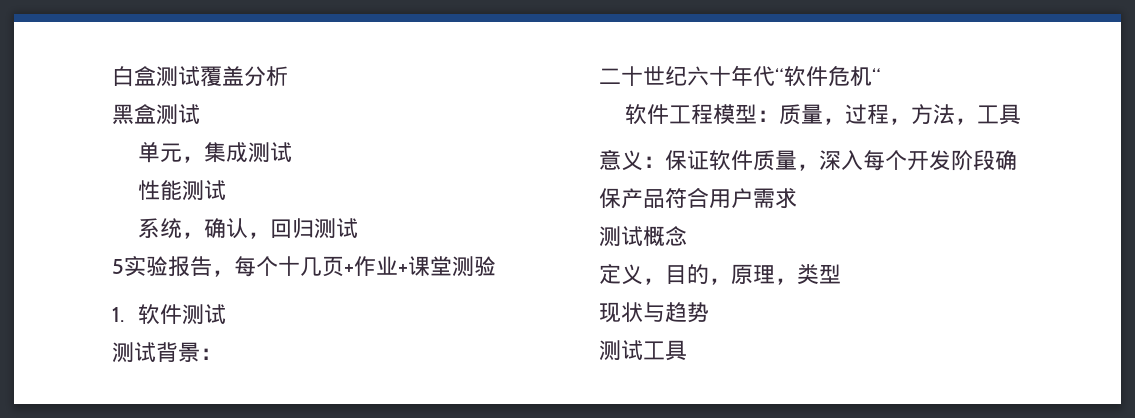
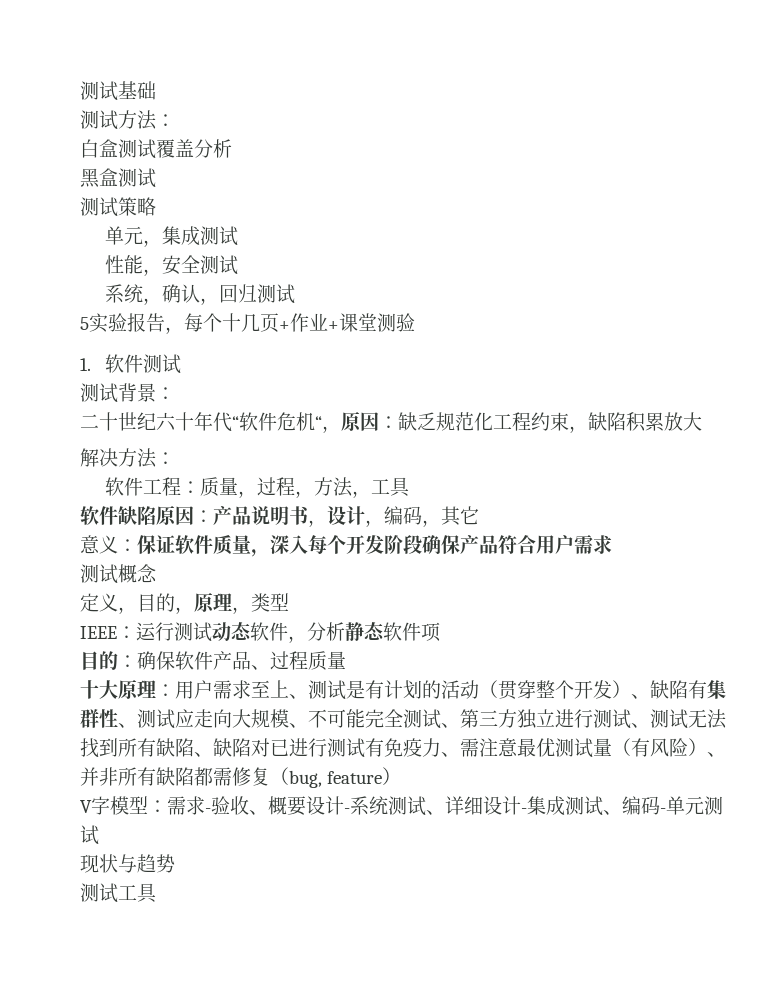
(112, 76) none -> [80,81,156,101] [80,110,175,130] 测试基础 // 测试方法： //
(200, 114) none -> [80,197,156,217] // 测试策略
(182, 190) none -> [143,255,201,276] ，安全
(881, 76) none -> [322,412,702,433] [80,448,175,468] ，原因：缺乏规范化工程约束，缺陷积累放大 // 解决方法：
[712,104,757,124] 模型 -> (182, 486) none
(1021, 114) none -> [80,506,479,527] // 软件缺陷原因：产品说明书，设计，编码，其它
(841, 274) none -> [80,622,441,643] [80,651,346,670] [80,680,726,700] [80,709,727,729] [80,738,726,758] [80,767,402,788] [80,796,723,816] [80,825,99,845] // IEEE：运行测试动态软件，分析静态软件项 // 目的：确保软件产品、过程质量 // 十大原理：用户需求至上、测试是有计划的活动（贯穿整个开发）、缺陷有集群性、测试应走向大规模、不可能完全测试、第三方独立进行测试、测试无法找到所有缺陷、缺陷对已进行测试有免疫力、需注意最优测试量（有风险）、并非所有缺陷都需修复（bug, feature） // V字模型：需求-验收、概要设计-系统测试、详细设计-集成测试、编码-单元测试

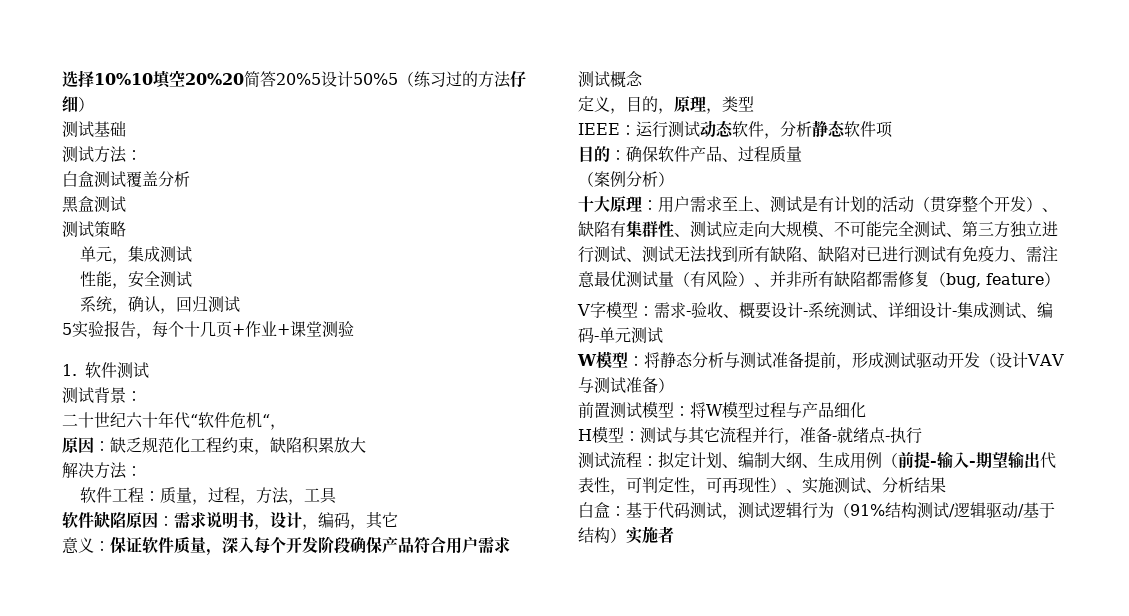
(80, 90) none -> [62,70,526,89] [62,96,94,112] 选择10%10填空20%20简答20%5设计50%5（练习过的方法仔细） //
(341, 429) none -> (286, 427) //
[213,506,251,525] 产品 -> [174,511,206,528] 需求
(346, 660) none -> [578,171,674,187] // （案例分析）
[80,854,175,873] [80,883,157,903] 现状与趋势 // 测试工具 -> [577,351,1064,370] [578,377,674,393] [578,401,866,418] [578,426,922,445] [578,451,1056,469] [578,477,946,495] [578,502,1055,520] [578,526,674,544] W模型：将静态分析与测试准备提前，形成测试驱动开发（设计VAV与测试准备） // 前置测试模型：将W模型过程与产品细化 // H模型：测试与其它流程并行，准备-就绪点-执行 // 测试流程：拟定计划、编制大纲、生成用例（前提-输入-期望输出代表性，可判定性，可再现性）、实施测试、分析结果 // 白盒：基于代码测试，测试逻辑行为（91%结构测试/逻辑驱动/基于结构）实施者

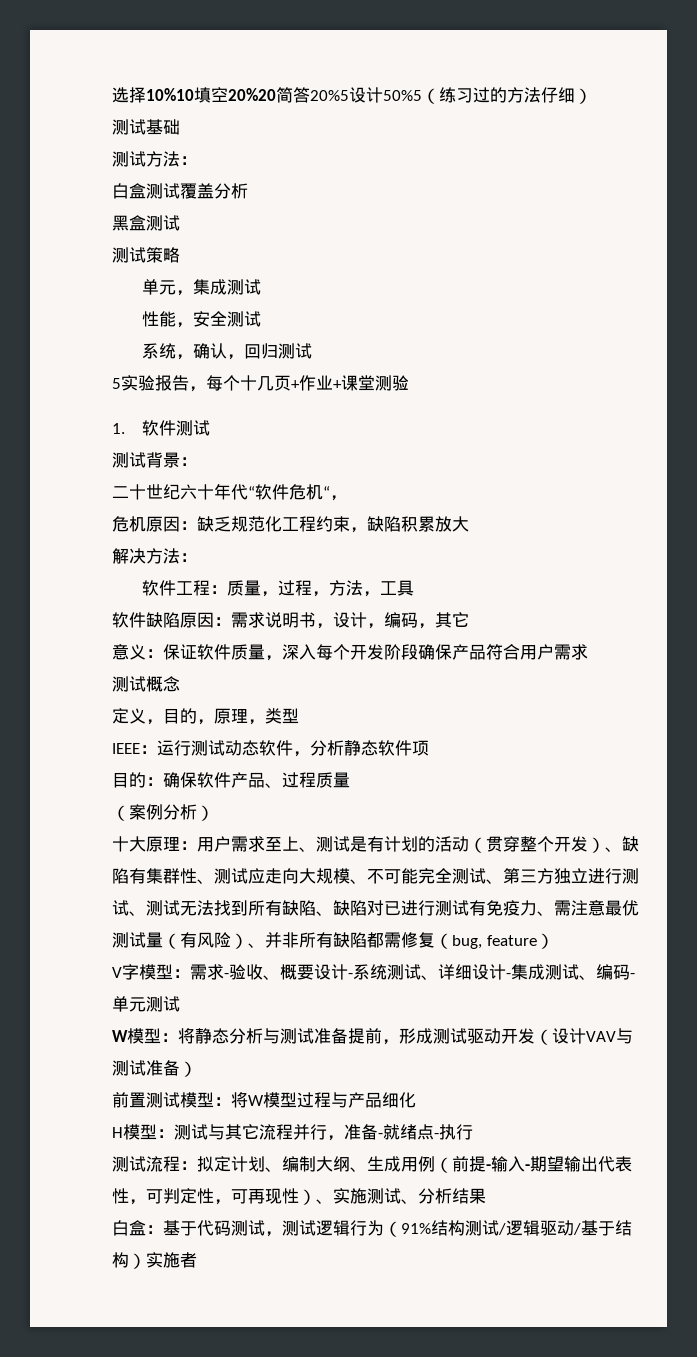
(286, 427) none -> [112,516,146,532] 危机

